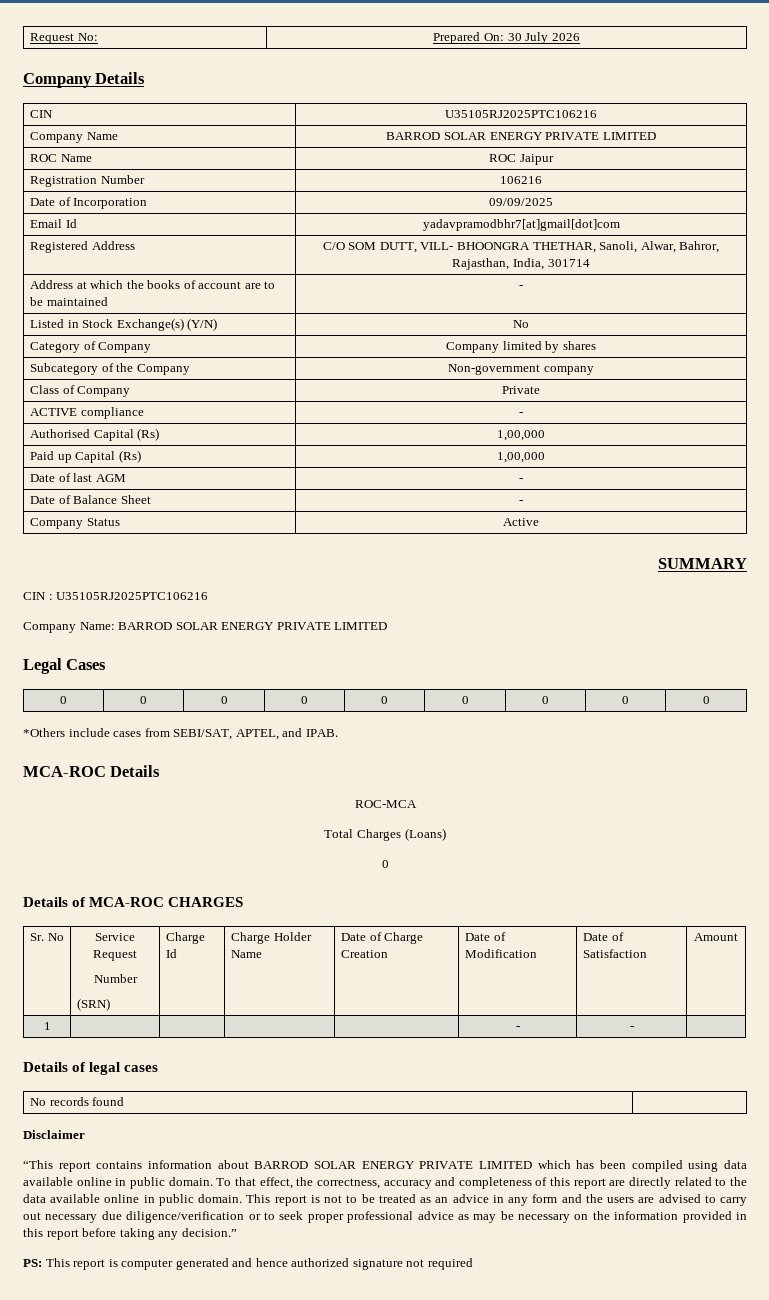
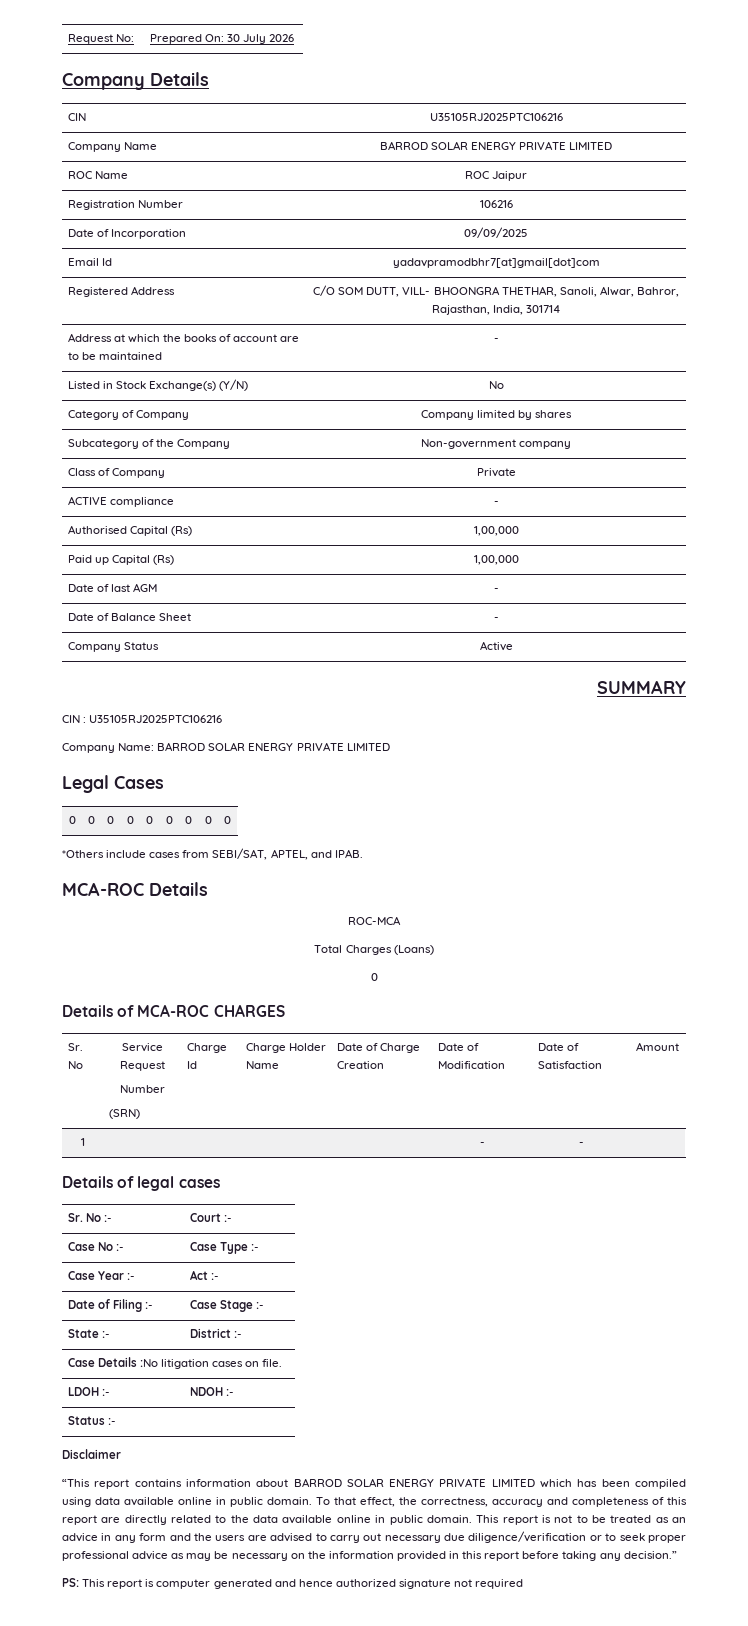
[30,1097,125,1106] No records found | -> [67,1213,112,1222] [189,1213,232,1222] [67,1242,124,1251] [189,1242,259,1254] [67,1271,135,1280] [189,1270,219,1280] [67,1299,154,1312] [189,1300,264,1312] [67,1329,110,1338] [189,1328,242,1338] [67,1357,283,1369] [67,1387,110,1396] [189,1387,234,1396] [67,1416,116,1425] Sr. No :- | Court :- // Case No :- | Case Type :- // Case Year :- | Act :- // Date of Filing :- | Case Stage :- // State :- | District :- // Case Details :No litigation cases on file. // LDOH :- | NDOH :- // Status :-

